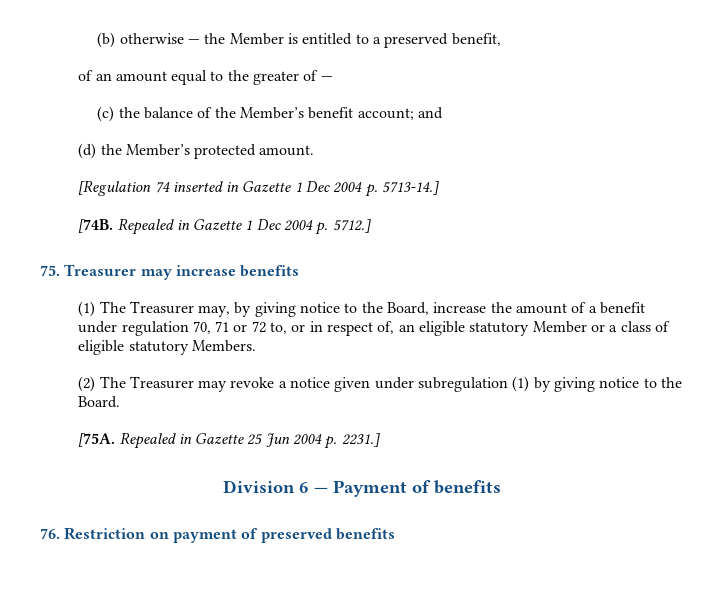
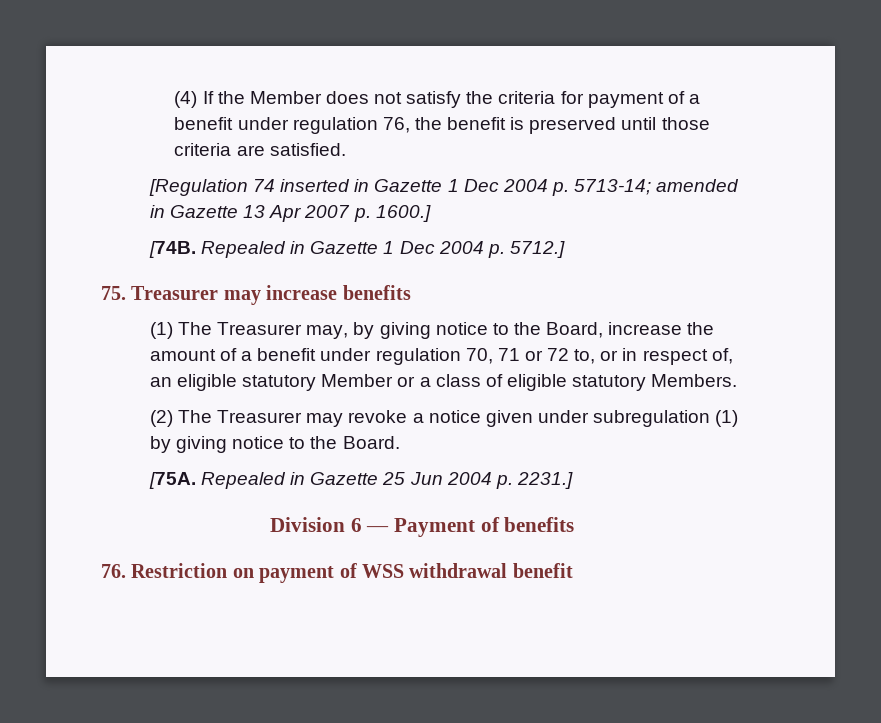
[97,32,501,48] [78,70,333,85] [97,106,443,122] [78,143,315,159] (b) otherwise — the Member is entitled to a preserved benefit, // of an amount equal to the greater of — // (c) the balance of the Member’s benefit account; and // (d) the Member’s protected amount. -> [174,91,700,108] [174,117,710,134] [174,143,346,156] (4) If the Member does not satisfy the criteria for payment of a benefit under regulation 76, the benefit is preserved until those criteria are satisfied.
[382,181,440,195] 5713-14.] -> [574,179,740,195] [149,205,431,222] 5713-14; amended in Gazette 13 Apr 2007 p. 1600.]
[260,528,395,543] preserved benefits -> [362,563,573,578] WSS withdrawal benefit

